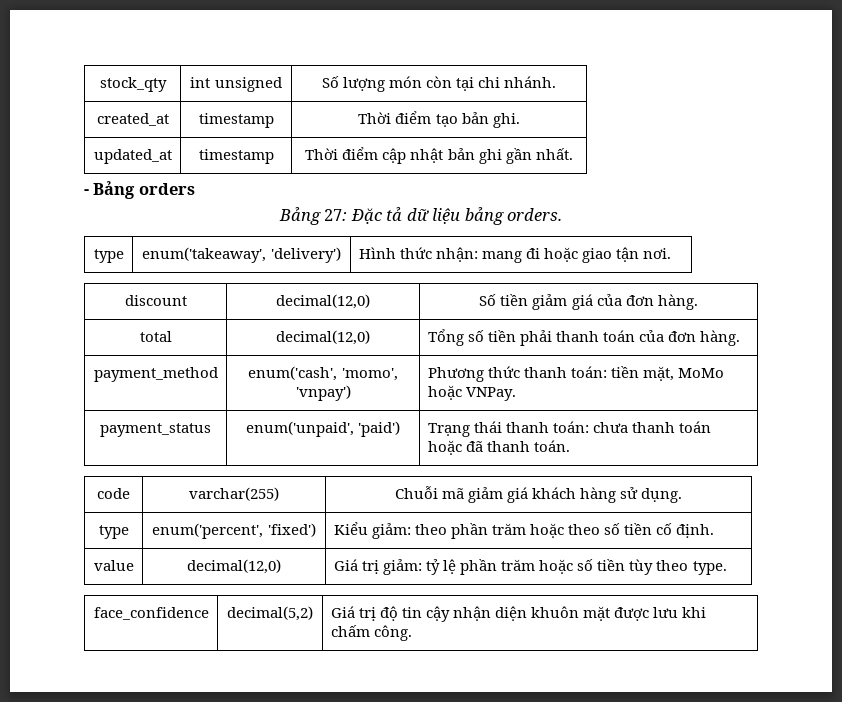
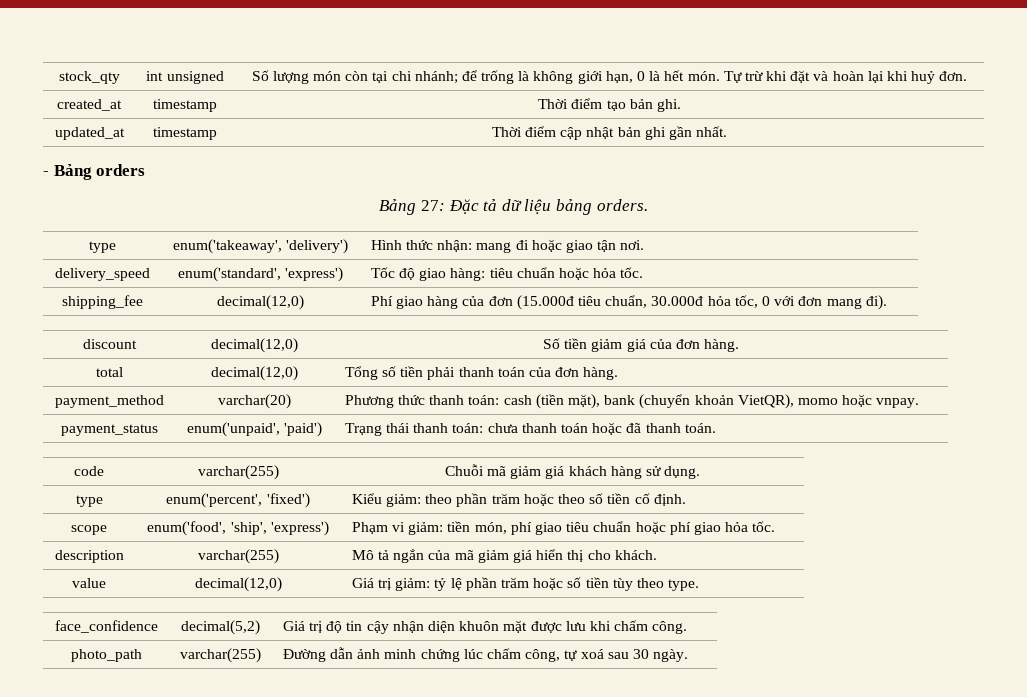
[504,76,557,88] nhánh. -> [414,70,968,84] nhánh; để trống là không giới hạn, 0 là hết món. Tự trừ khi đặt và hoàn lại khi huỷ đơn.
(672, 253) none -> [54,268,150,281] [177,267,344,282] [370,267,644,281] [61,295,143,309] [217,295,304,310] [370,295,887,310] // delivery_speed | enum('standard', 'express') | Tốc độ giao hàng: tiêu chuẩn hoặc hỏa tốc. // shipping_fee | decimal(12,0) | Phí giao hàng của đơn (15.000đ tiêu chuẩn, 30.000đ hỏa tốc, 0 với đơn mang đi).
[248,366,398,381] [295,385,351,401] enum('cash', 'momo', 'vnpay') -> [218,394,291,409] varchar(20)
[611,366,725,381] [427,385,516,401] tiền mặt, MoMo hoặc VNPay. -> [503,394,920,409] cash (tiền mặt), bank (chuyển khoản VietQR), momo hoặc vnpay.
(715, 531) none -> [71,525,107,535] [147,521,329,536] [351,521,776,535] [54,550,124,563] [197,549,279,564] [351,549,657,563] // scope | enum('food', 'ship', 'express') | Phạm vi giảm: tiền món, phí giao tiêu chuẩn hoặc phí giao hỏa tốc. // description | varchar(255) | Mô tả ngắn của mã giảm giá hiển thị cho khách.
(412, 633) none -> [70,649,142,662] [180,648,261,663] [282,647,689,662] // photo_path | varchar(255) | Đường dẫn ảnh minh chứng lúc chấm công, tự xoá sau 30 ngày.

